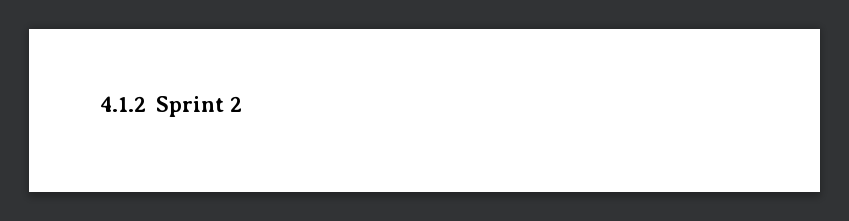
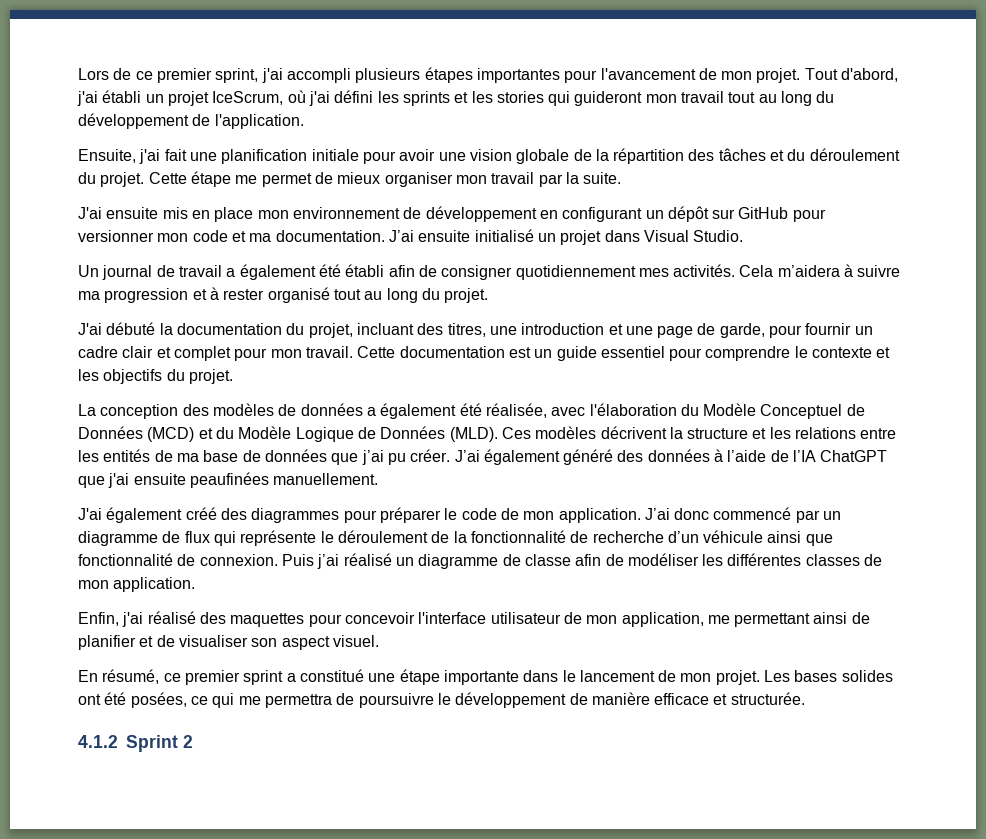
(100, 104) none -> [78,67,899,83] [77,90,835,106] [78,113,304,129] [78,148,900,164] [78,171,622,187] [78,206,826,222] [78,229,744,245] [78,264,901,280] [78,287,489,303] [78,322,873,338] [78,346,891,361] [78,369,233,384] [78,403,865,419] [78,426,897,442] [78,449,888,465] [78,472,379,488] [78,507,842,523] [78,530,833,546] [78,553,883,569] [78,577,196,592] [78,611,870,627] [78,635,379,650] [78,669,893,685] [78,692,805,708] Lors de ce premier sprint, j'ai accompli plusieurs étapes importantes pour l'avancement de mon projet. Tout d'abord, j'ai établi un projet IceScrum, où j'ai défini les sprints et les stories qui guideront mon travail tout au long du développement de l'application. // Ensuite, j'ai fait une planification initiale pour avoir une vision globale de la répartition des tâches et du déroulement du projet. Cette étape me permet de mieux organiser mon travail par la suite. // J'ai ensuite mis en place mon environnement de développement en configurant un dépôt sur GitHub pour versionner mon code et ma documentation. J’ai ensuite initialisé un projet dans Visual Studio. // Un journal de travail a également été établi afin de consigner quotidiennement mes activités. Cela m’aidera à suivre ma progression et à rester organisé tout au long du projet. // J'ai débuté la documentation du projet, incluant des titres, une introduction et une page de garde, pour fournir un cadre clair et complet pour mon travail. Cette documentation est un guide essentiel pour comprendre le contexte et les objectifs du projet. // La conception des modèles de données a également été réalisée, avec l'élaboration du Modèle Conceptuel de Données (MCD) et du Modèle Logique de Données (MLD). Ces modèles décrivent la structure et les relations entre les entités de ma base de données que j’ai pu créer. J’ai également généré des données à l’aide de l’IA ChatGPT que j'ai ensuite peaufinées manuellement. // J'ai également créé des diagrammes pour préparer le code de mon application. J’ai donc commencé par un diagramme de flux qui représente le déroulement de la fonctionnalité de recherche d’un véhicule ainsi que fonctionnalité de connexion. Puis j’ai réalisé un diagramme de classe afin de modéliser les différentes classes de mon application. // Enfin, j'ai réalisé des maquettes pour concevoir l'interface utilisateur de mon application, me permettant ainsi de planifier et de visualiser son aspect visuel. // En résumé, ce premier sprint a constitué une étape importante dans le lancement de mon projet. Les bases solides ont été posées, ce qui me permettra de poursuivre le développement de manière efficace et structurée. //

